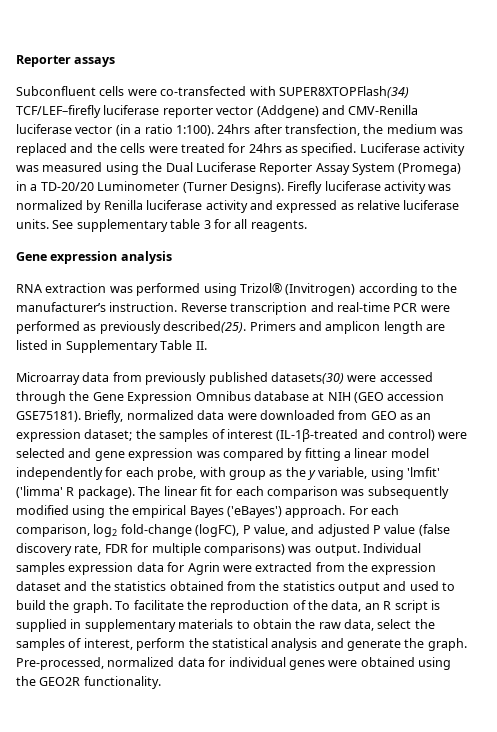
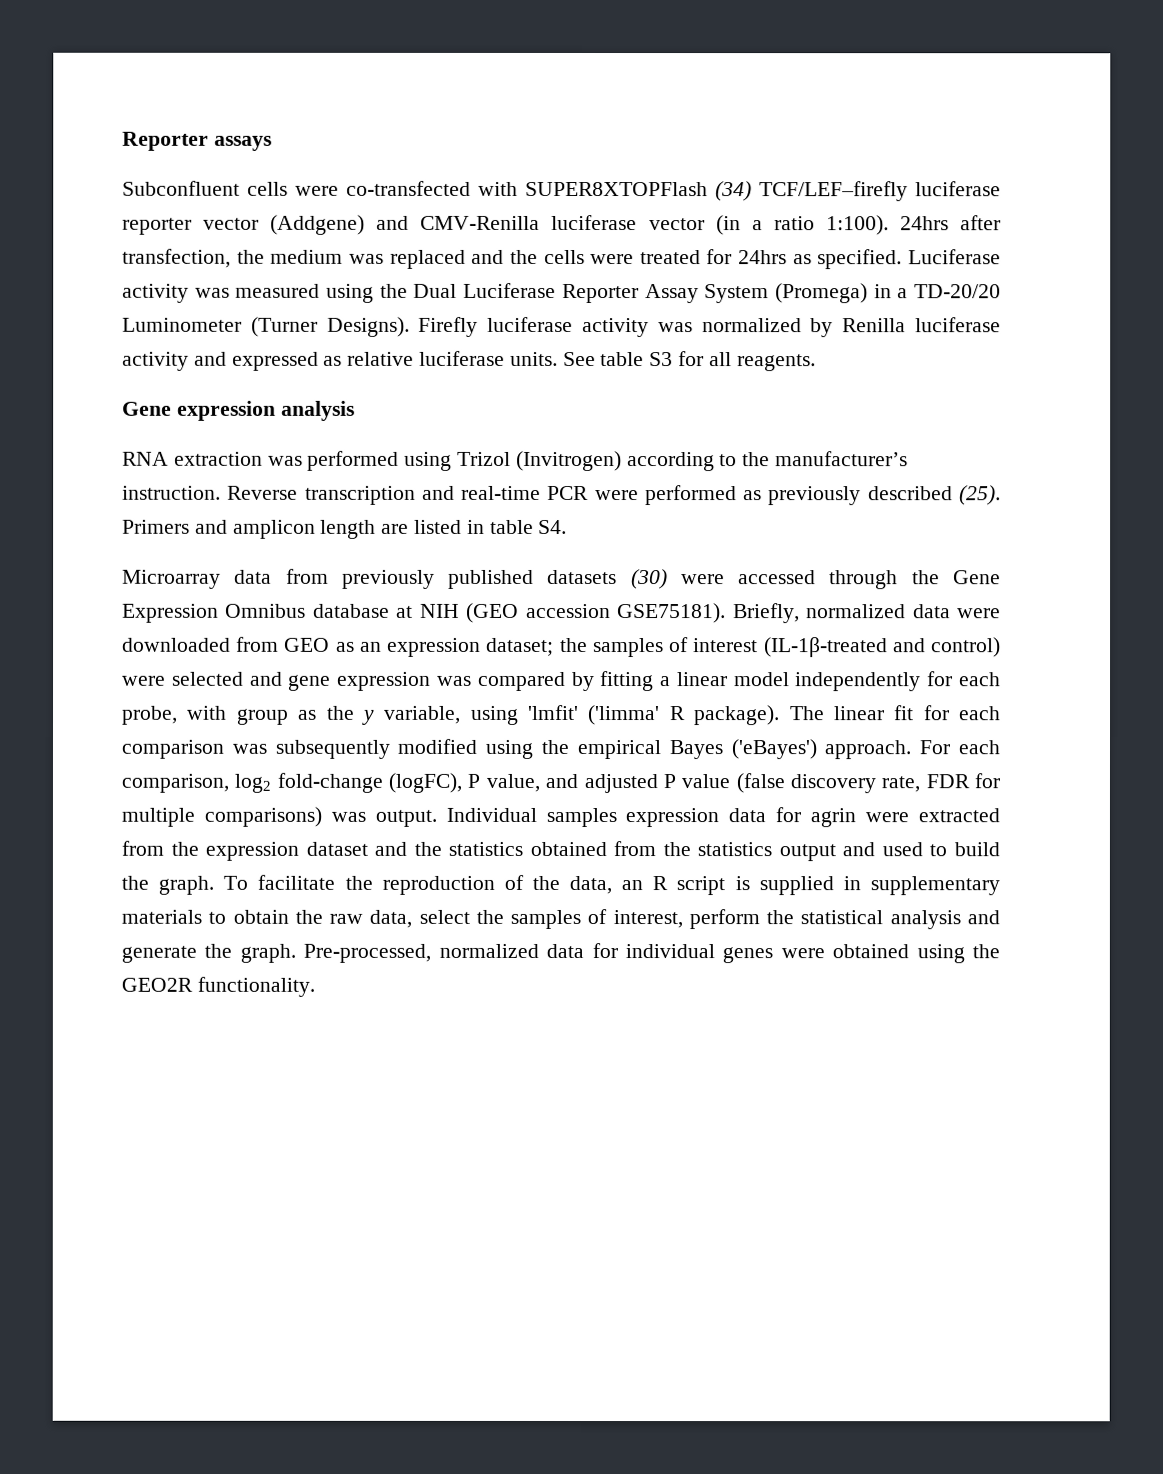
[278,86,409,98] SUPER8XTOPFlash(34) -> [525,181,752,202] SUPER8XTOPFlash (34)
[76,219,211,232] supplementary table 3 -> [600,352,674,367] table S3
[239,283,282,293] Trizol® -> [457,451,512,466] Trizol
[163,321,247,333] described(25). -> [867,485,1001,506] described (25).
[65,340,207,353] Supplementary Table II. -> [489,519,568,534] table S4.
[270,372,344,384] datasets(30) -> [547,569,668,590] datasets (30)
[187,562,220,575] Agrin -> [810,808,857,828] agrin

